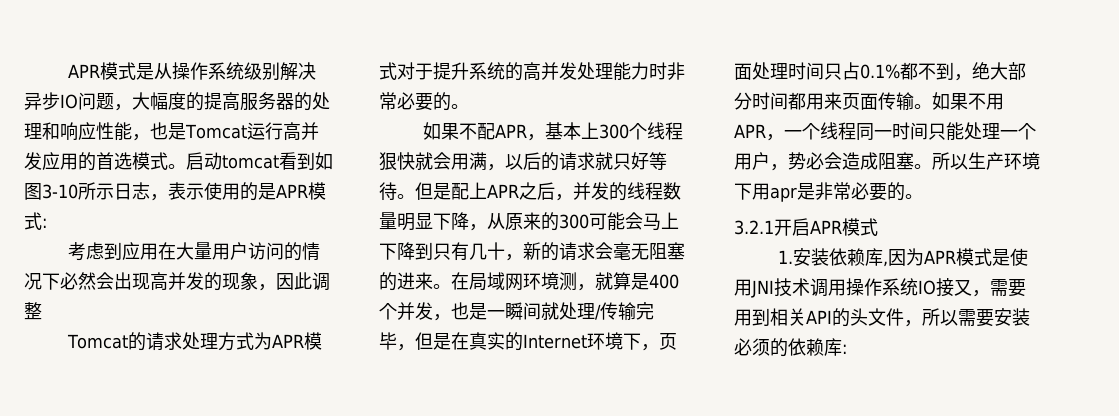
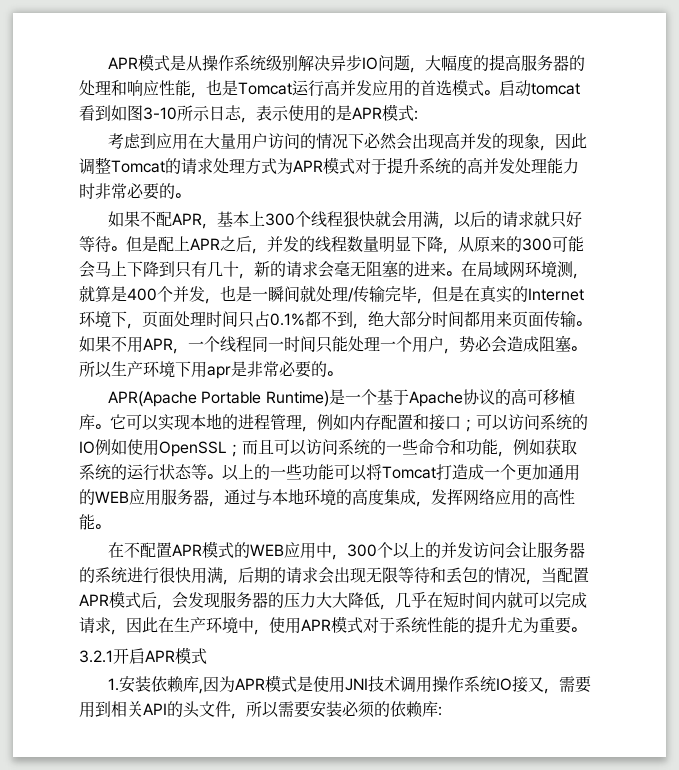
(42, 311) // -> (111, 165) none
(923, 196) none -> [108,388,575,407] [79,413,588,432] [79,438,577,457] [79,464,580,481] [79,488,575,507] [79,514,110,530] [108,541,586,560] [79,567,589,585] [79,591,587,610] [79,616,586,635] // APR(Apache Portable Runtime)是一个基于Apache协议的高可移植库。它可以实现本地的进程管理，例如内存配置和接口；可以访问系统的IO例如使用OpenSSL；而且可以访问系统的一些命令和功能，例如获取系统的运行状态等。以上的一些功能可以将Tomcat打造成一个更加通用的WEB应用服务器，通过与本地环境的高度集成，发挥网络应用的高性能。 // 在不配置APR模式的WEB应用中，300个以上的并发访问会让服务器的系统进行很快用满，后期的请求会出现无限等待和丢包的情况，当配置APR模式后，会发现服务器的压力大大降低，几乎在短时间内就可以完成请求，因此在生产环境中，使用APR模式对于系统性能的提升尤为重要。

